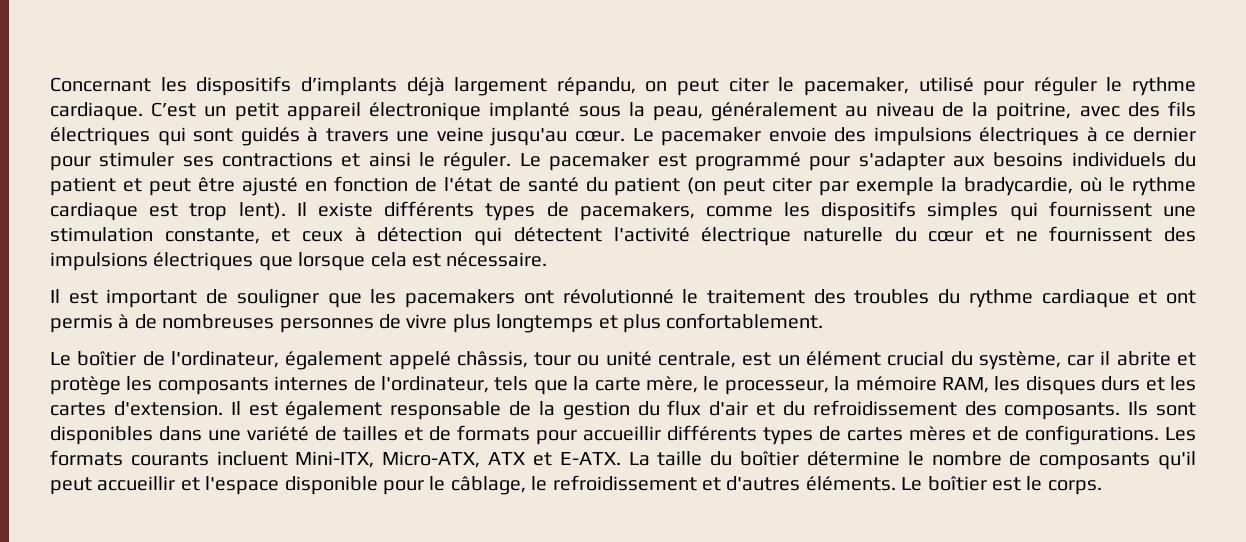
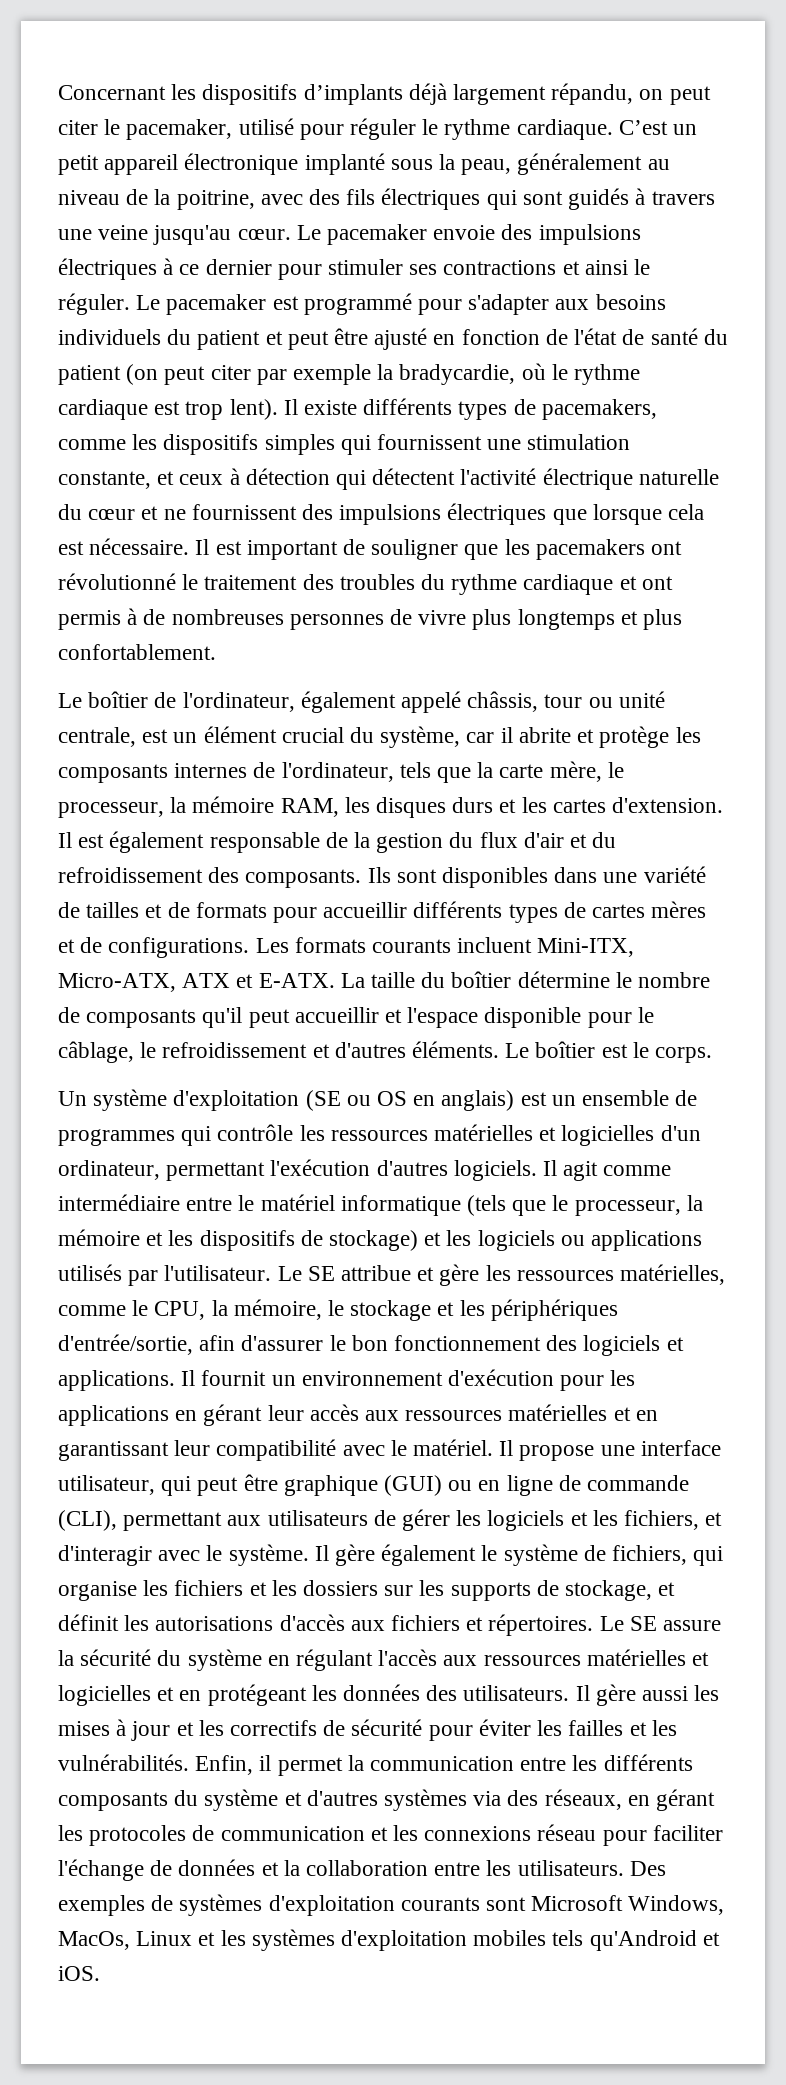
(548, 259) // -> (190, 546) none
(1102, 487) none -> [58,1089,698,1111] [58,1124,701,1146] [58,1159,672,1181] [58,1194,703,1216] [58,1229,703,1251] [58,1264,726,1286] [58,1299,618,1321] [58,1334,684,1356] [58,1369,636,1391] [58,1404,658,1426] [58,1439,721,1461] [58,1474,690,1496] [58,1509,723,1531] [58,1544,724,1566] [58,1580,676,1601] [58,1614,722,1636] [58,1649,710,1671] [58,1684,720,1706] [58,1719,677,1741] [58,1754,693,1776] [58,1789,716,1811] [58,1824,723,1846] [58,1859,666,1881] [58,1894,725,1916] [58,1929,720,1951] [58,1966,100,1981] // Un système d'exploitation (SE ou OS en anglais) est un ensemble de programmes qui contrôle les ressources matérielles et logicielles d'un ordinateur, permettant l'exécution d'autres logiciels. Il agit comme intermédiaire entre le matériel informatique (tels que le processeur, la mémoire et les dispositifs de stockage) et les logiciels ou applications utilisés par l'utilisateur. Le SE attribue et gère les ressources matérielles, comme le CPU, la mémoire, le stockage et les périphériques d'entrée/sortie, afin d'assurer le bon fonctionnement des logiciels et applications. Il fournit un environnement d'exécution pour les applications en gérant leur accès aux ressources matérielles et en garantissant leur compatibilité avec le matériel. Il propose une interface utilisateur, qui peut être graphique (GUI) ou en ligne de commande (CLI), permettant aux utilisateurs de gérer les logiciels et les fichiers, et d'interagir avec le système. Il gère également le système de fichiers, qui organise les fichiers et les dossiers sur les supports de stockage, et définit les autorisations d'accès aux fichiers et répertoires. Le SE assure la sécurité du système en régulant l'accès aux ressources matérielles et logicielles et en protégeant les données des utilisateurs. Il gère aussi les mises à jour et les correctifs de sécurité pour éviter les failles et les vulnérabilités. Enfin, il permet la communication entre les différents composants du système et d'autres systèmes via des réseaux, en gérant les protocoles de communication et les connexions réseau pour faciliter l'échange de données et la collaboration entre les utilisateurs. Des exemples de systèmes d'exploitation courants sont Microsoft Windows, MacOs, Linux et les systèmes d'exploitation mobiles tels qu'Android et iOS.

